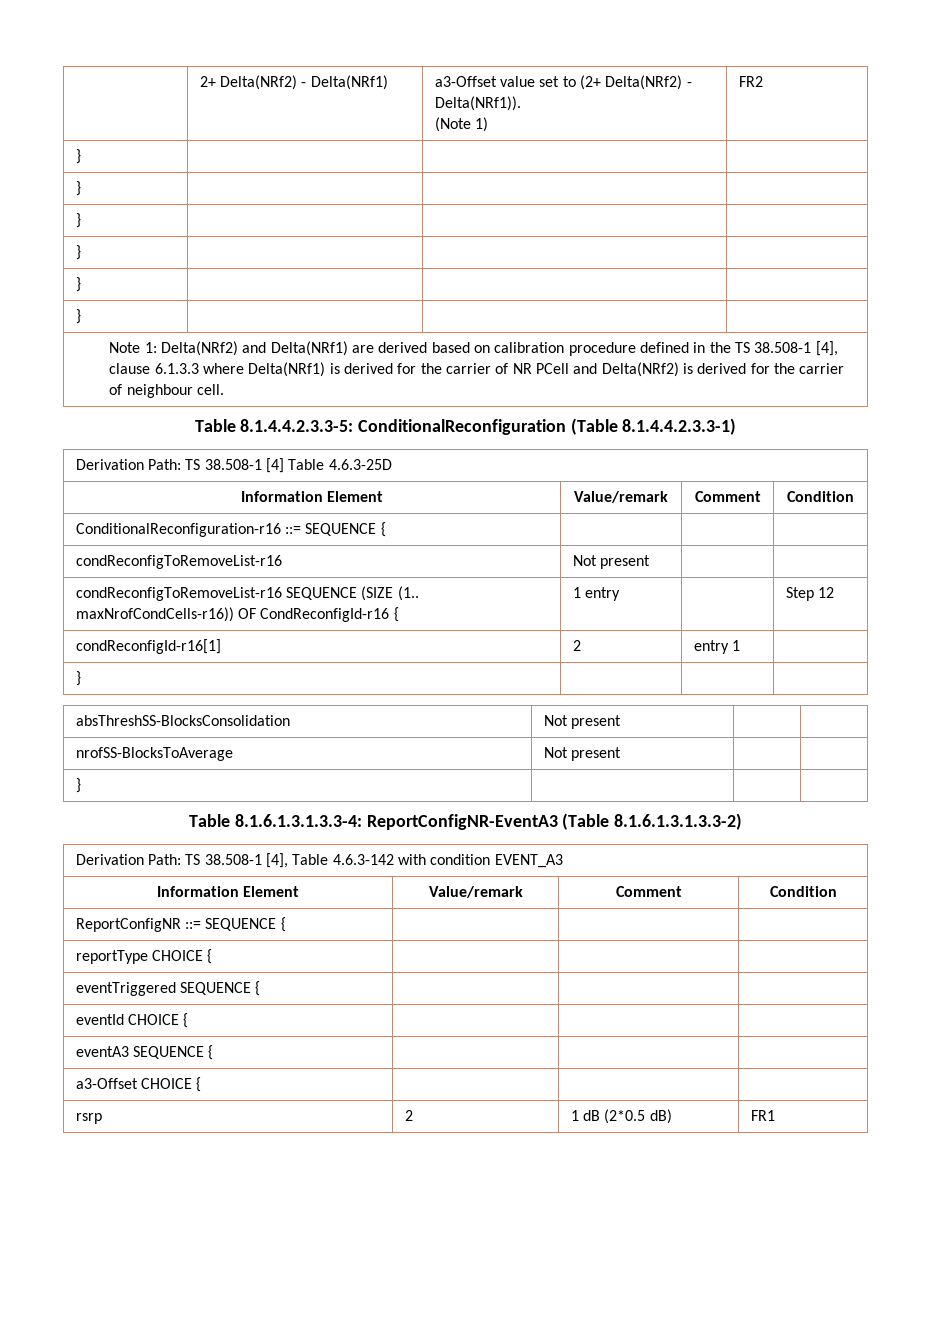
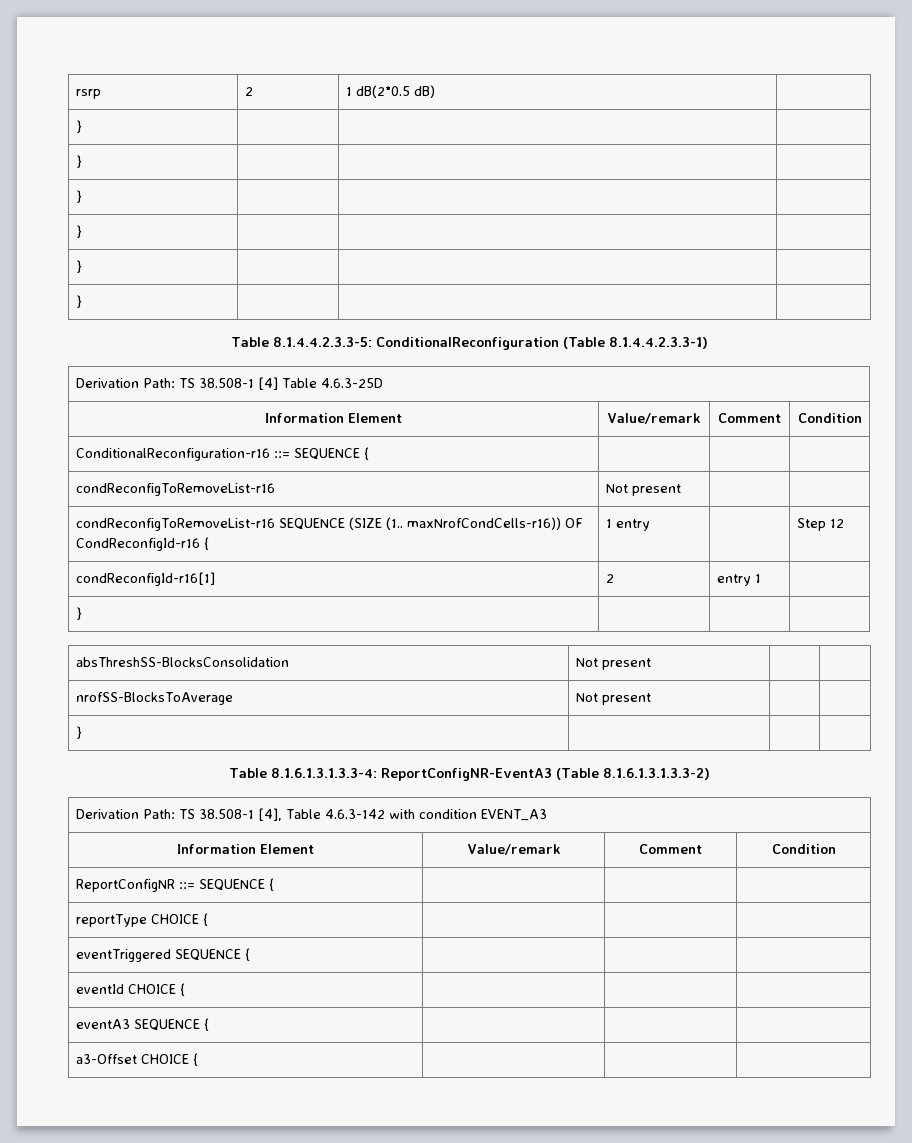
[199,75,388,90] [434,75,692,90] [434,96,521,111] [434,117,489,132] [738,76,763,87] | 2+ Delta(NRf2) - Delta(NRf1) | a3-Offset value set to (2+ Delta(NRf2) - Delta(NRf1)). // (Note 1) | FR2 -> [75,89,101,99] [244,87,253,96] [345,85,435,98] rsrp | 2 | 1 dB(2*0.5 dB) |
[109,341,838,356] [109,362,845,377] [109,384,225,398] // Note 1: Delta(NRf2) and Delta(NRf1) are derived based on calibration procedure defined in the TS 38.508-1 [4], clause 6.1.3.3 where Delta(NRf1) is derived for the carrier of NR PCell and Delta(NRf2) is derived for the carrier of neighbour cell. -> (82, 301) none
[75,1113,102,1124] [404,1110,413,1121] [570,1109,672,1124] [750,1110,775,1121] // rsrp | 2 | 1 dB (2*0.5 dB) | FR1 -> (198, 1059) none

